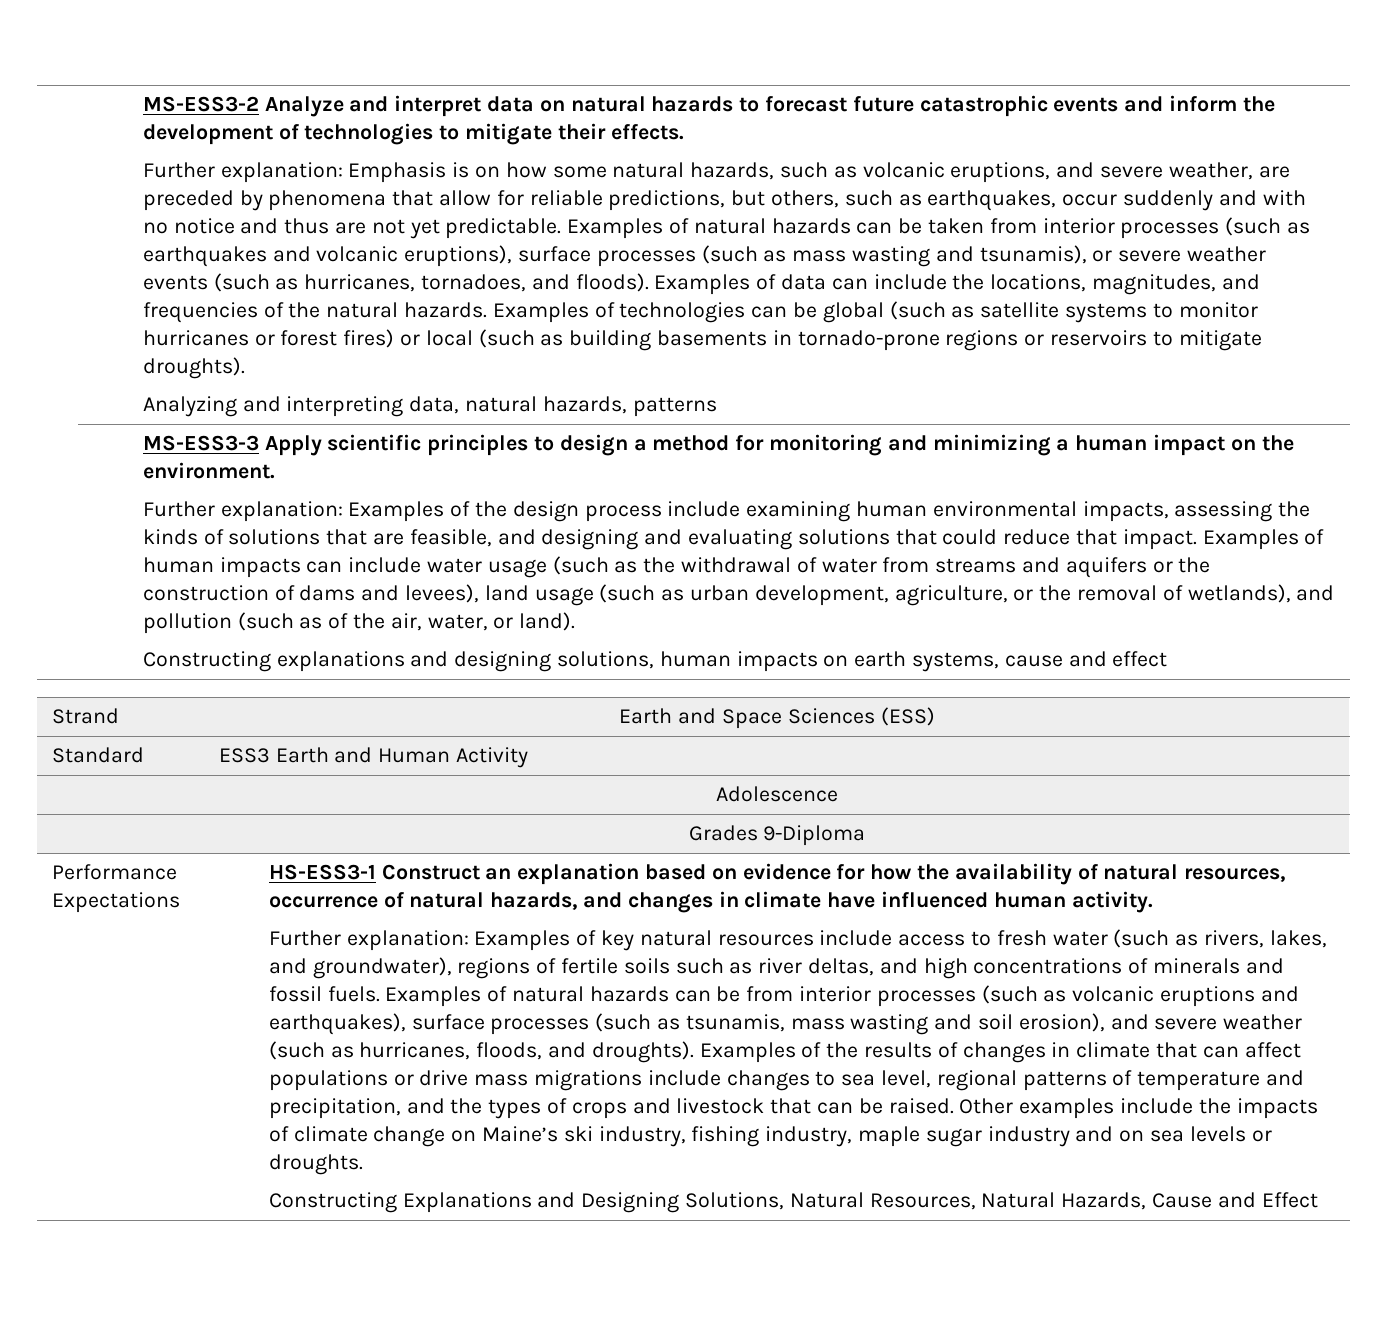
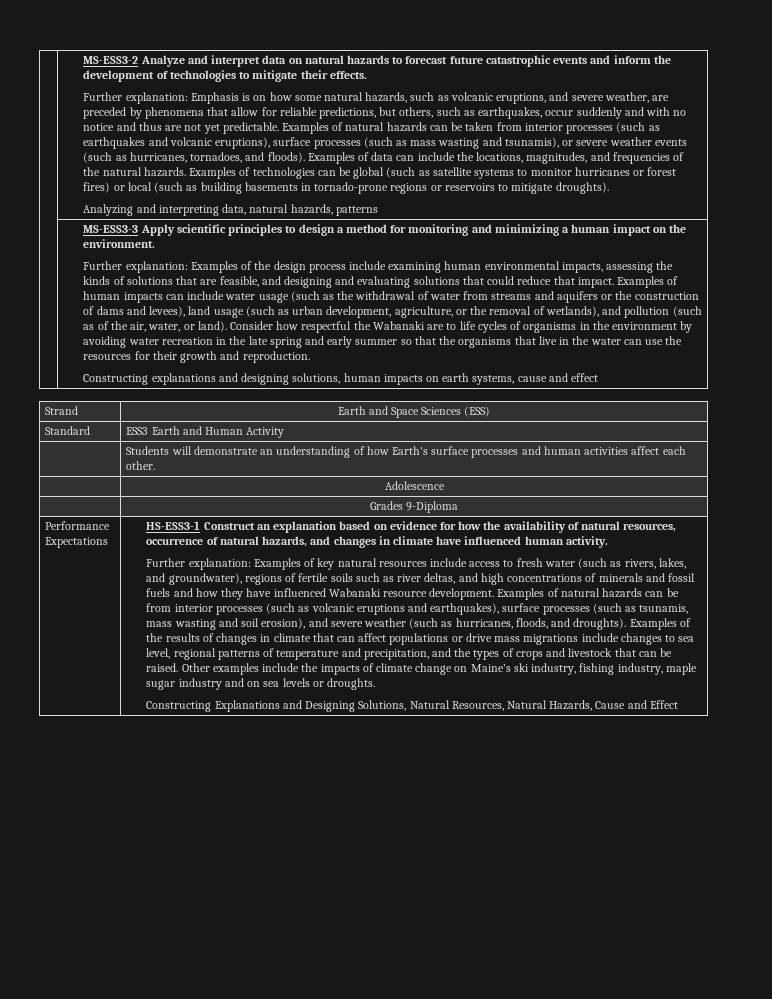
(576, 621) none -> [230,321,693,333] [83,336,683,348] [83,351,310,363] Consider how respectful the Wabanaki are to life cycles of organisms in the environment by avoiding water recreation in the late spring and early summer so that the organisms that live in the water can use the resources for their growth and reproduction.
(528, 757) none -> [126,446,686,458] [126,461,156,470] // | Students will demonstrate an understanding of how Earth's surface processes and human activities affect each other.
[327,986,380,1002] fuels. -> [146,588,495,600] fuels and how they have influenced Wabanaki resource development.

